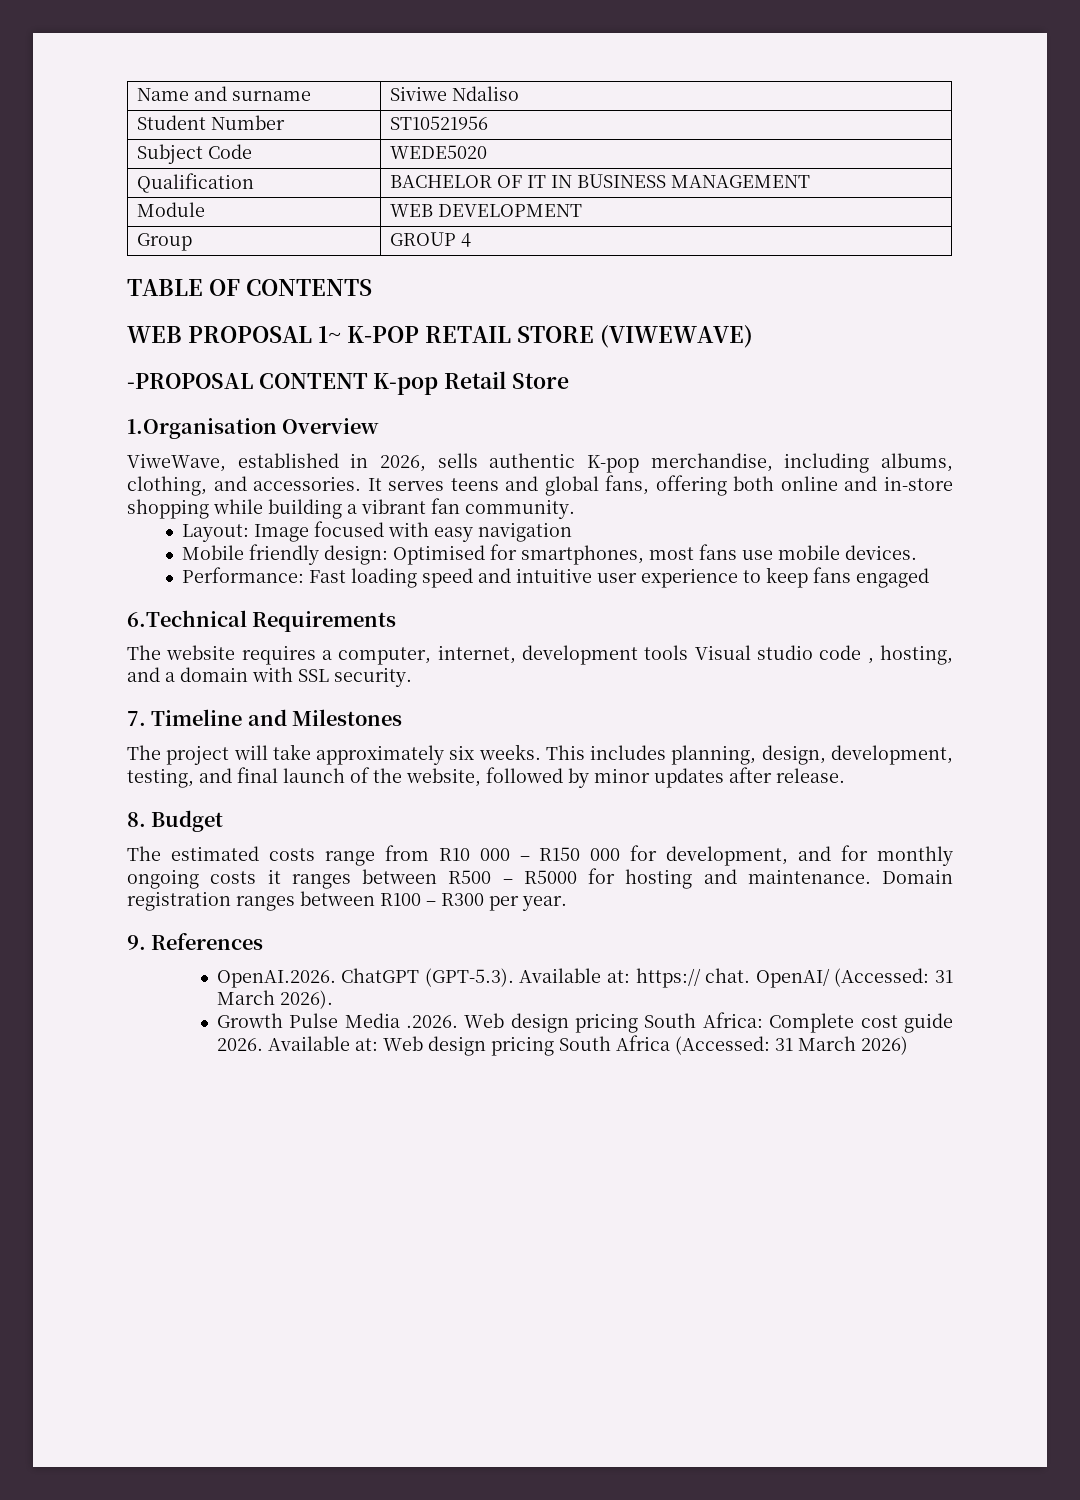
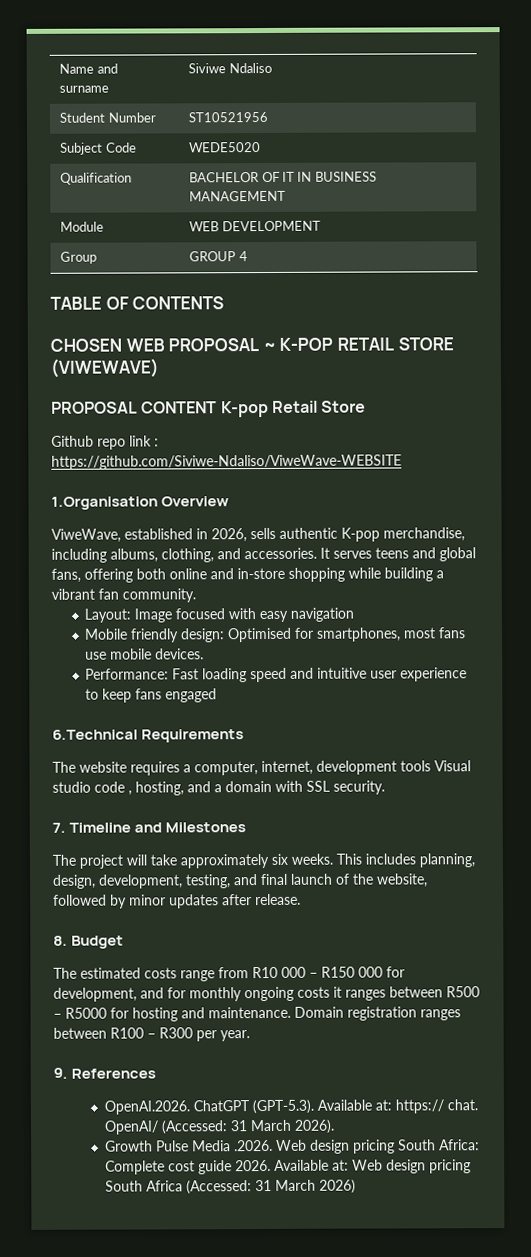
(372, 287) none -> [50,338,122,352] CHOSEN
[318,326,341,343] 1~ -> [262,342,276,352] ~
[127,373,253,389] -PROPOSAL -> [51,401,138,414] PROPOSAL
(569, 381) none -> [51,435,159,450] [51,454,402,470] // Github repo link : https://github.com/Siviwe-Ndaliso/ViweWave-WEBSITE

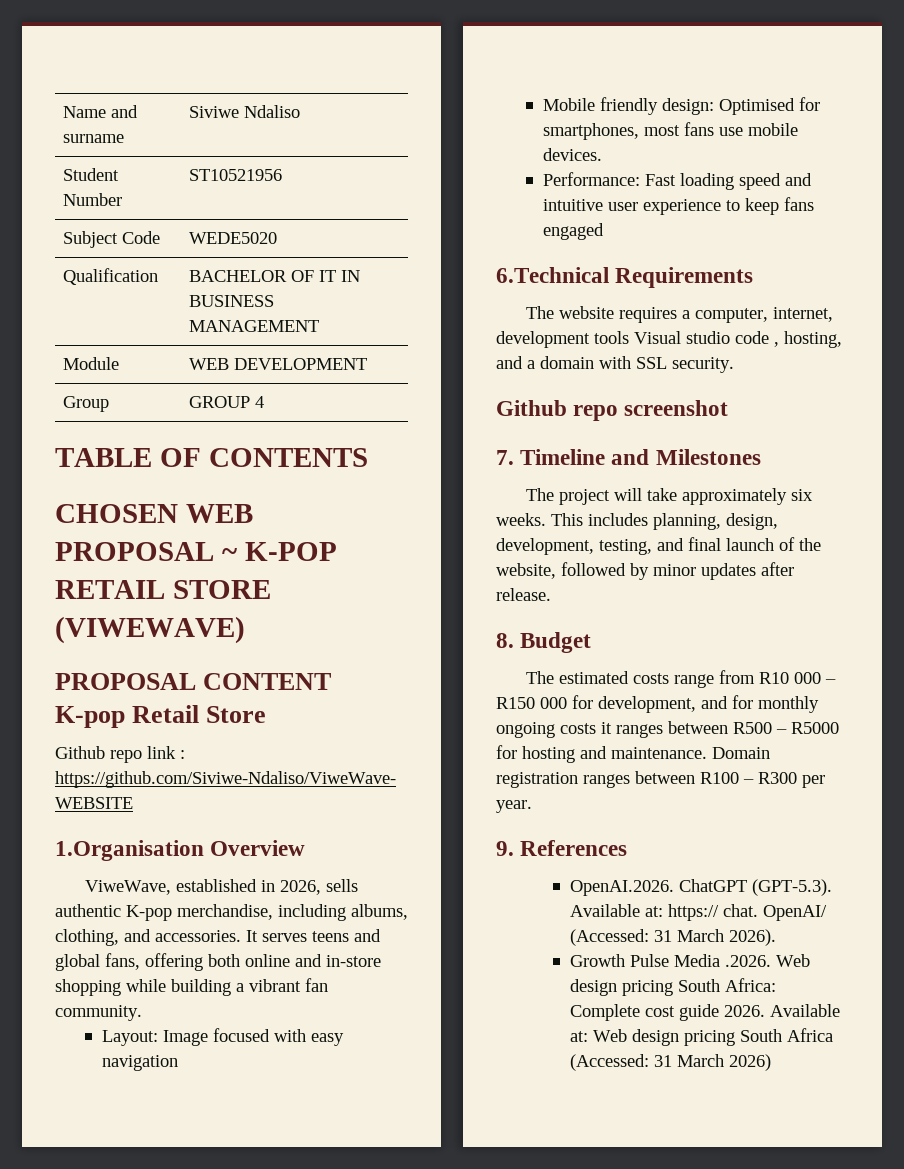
(385, 787) none -> [496,400,729,421] // Github repo screenshot

